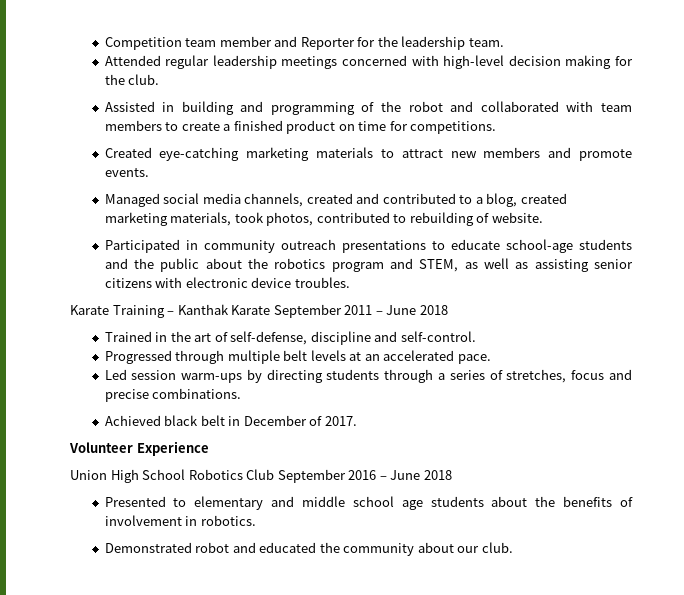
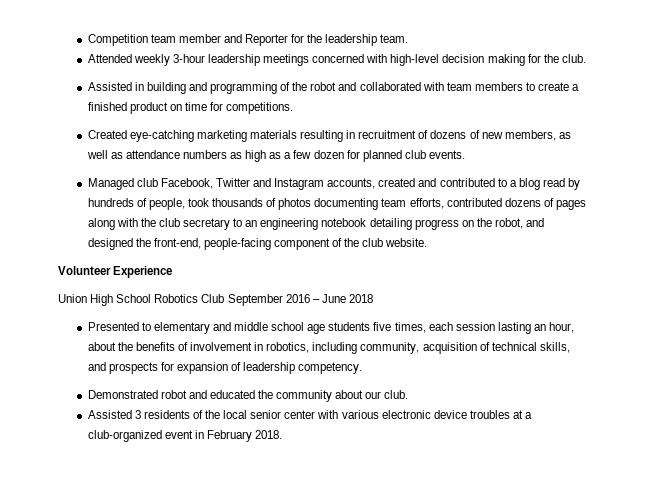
[165,55,210,69] regular -> [133,54,205,66] weekly 3-hour
[380,147,632,161] [104,168,149,177] [104,193,304,207] to attract new members and promote events. // Managed social media channels, -> [300,130,571,142] [86,150,465,162] [87,178,376,190] resulting in recruitment of dozens of new members, as well as attendance numbers as high as a few dozen for planned club events. // Managed club Facebook, Twitter and Instagram accounts,
[486,193,567,207] [104,212,543,226] [104,239,632,253] [104,258,633,272] [104,277,350,288] [70,304,448,318] [104,331,476,345] [104,350,491,364] [104,369,633,383] [104,388,242,402] [104,415,357,426] blog, created marketing materials, took photos, contributed to rebuilding of website. // Participated in community outreach presentations to educate school-age students and the public about the robotics program and STEM, as well as assisting senior citizens with electronic device troubles. // Karate Training – Kanthak Karate September 2011 – June 2018 // Trained in the art of self-defense, discipline and self-control. // Progressed through multiple belt levels at an accelerated pace. // Led session warm-ups by directing students through a series of stretches, focus and precise combinations. // Achieved black belt in December of 2017. -> [518,178,581,190] [87,198,586,210] [87,218,545,230] [87,238,428,250] blog read by hundreds of people, took thousands of photos documenting team efforts, contributed dozens of pages along with the club secretary to an engineering notebook detailing progress on the robot, and designed the front-end, people-facing component of the club website.
(484, 501) none -> [373,322,575,334] five times, each session lasting an hour,
[200,515,256,526] robotics. -> [266,342,570,354] [87,362,363,374] robotics, including community, acquisition of technical skills, and prospects for expansion of leadership competency.
(513, 547) none -> [87,410,533,419] [87,430,283,442] // Assisted 3 residents of the local senior center with various electronic device troubles at a club-organized event in February 2018.

